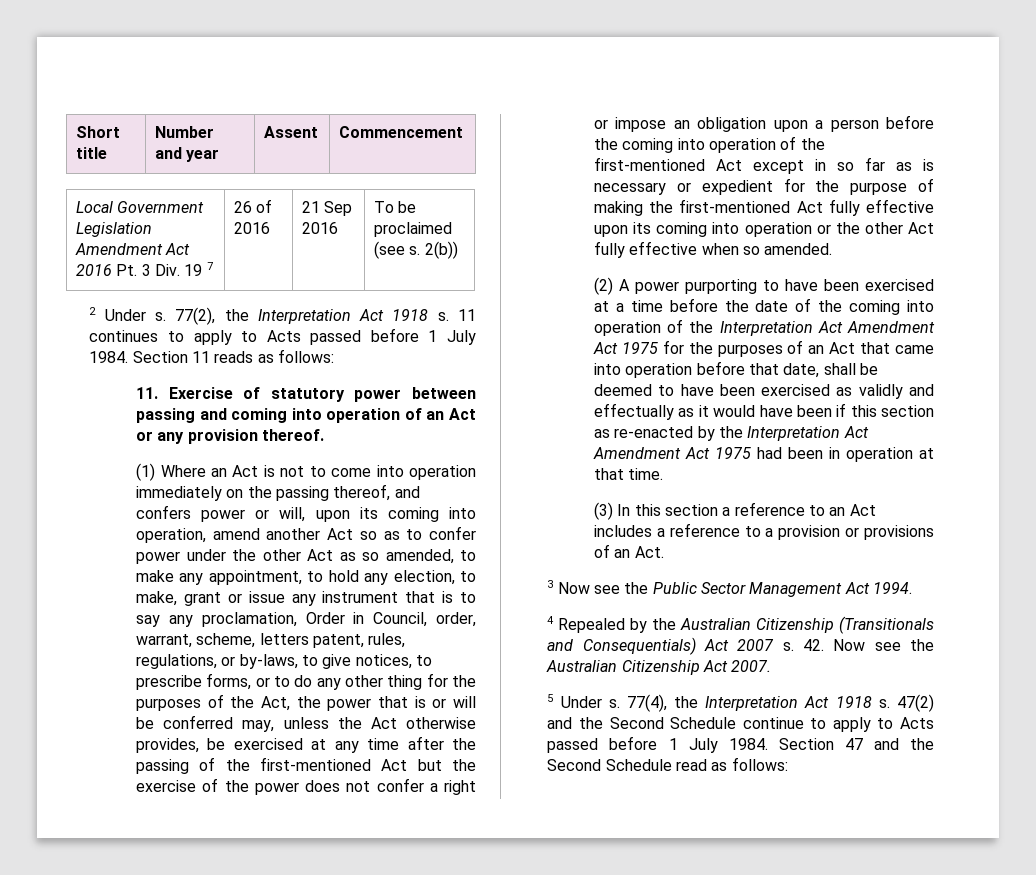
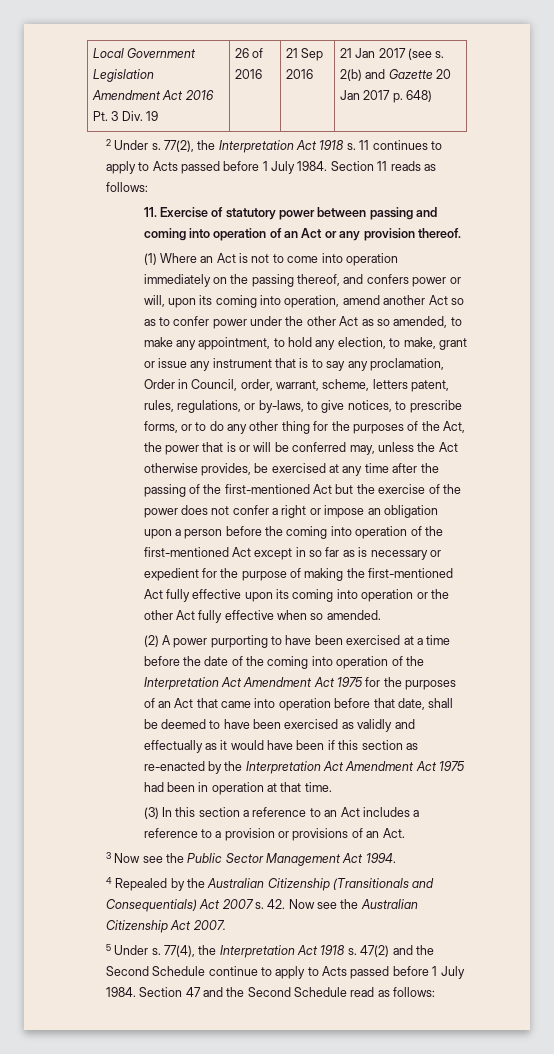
[76,126,121,138] [76,147,108,159] [155,126,215,138] [155,147,220,162] [264,126,319,138] [339,126,464,138] Short title | Number and year | Assent | Commencement // -> (92, 53) none
[206,262,213,270] 7 -> (159, 116) none
[374,201,417,213] [374,222,453,237] [374,241,458,259] To be proclaimed (see s. 2(b)) -> [339,48,445,60] [339,69,452,81] [339,90,433,103] 21 Jan 2017 (see s. 2(b) and Gazette 20 Jan 2017 p. 648)

